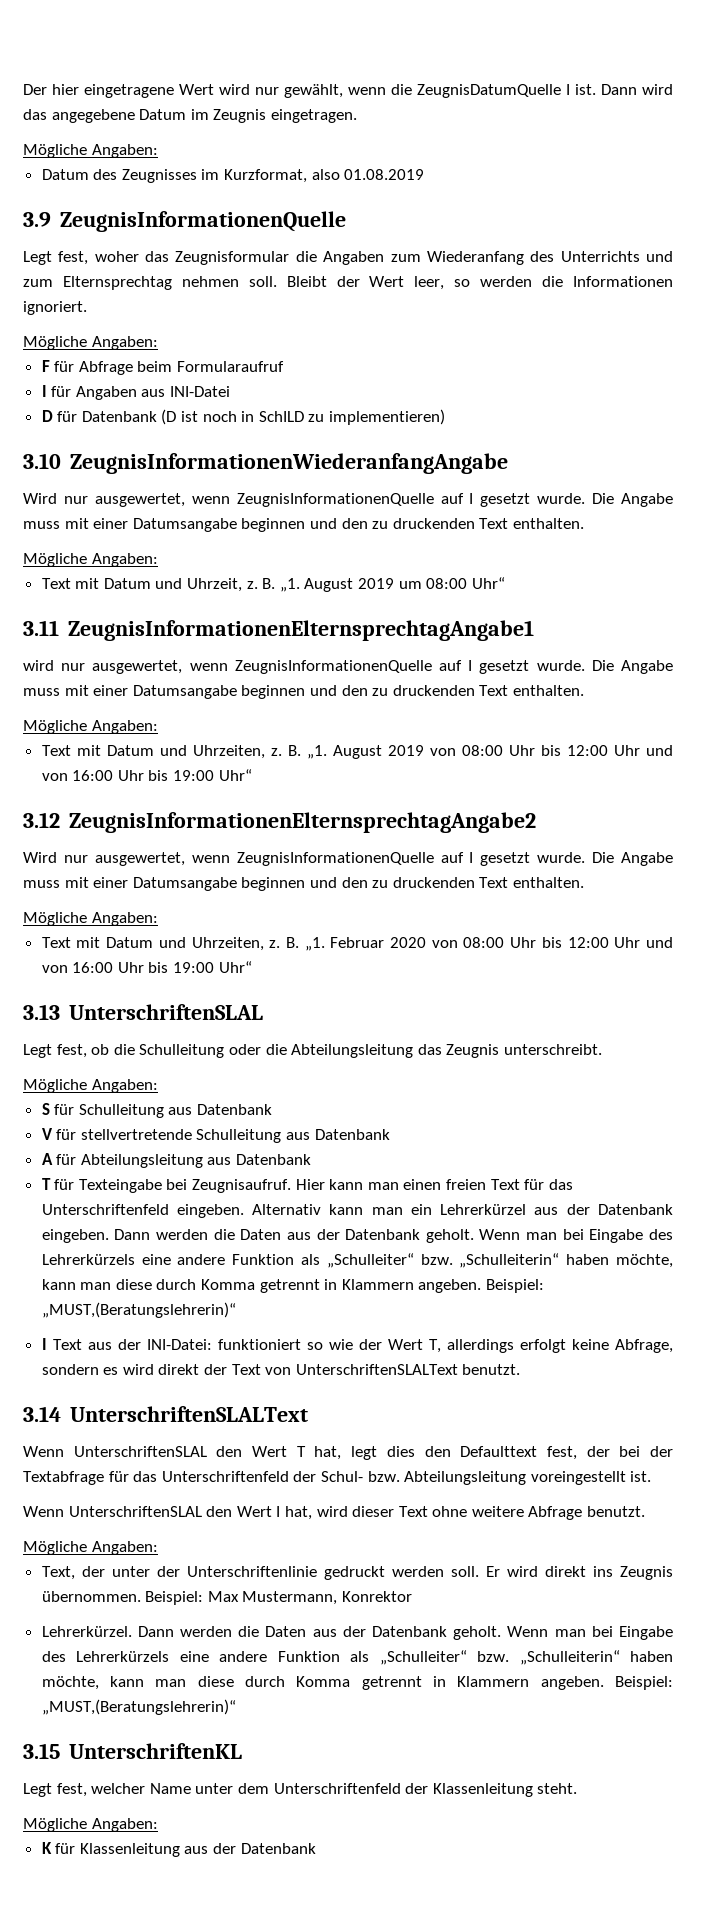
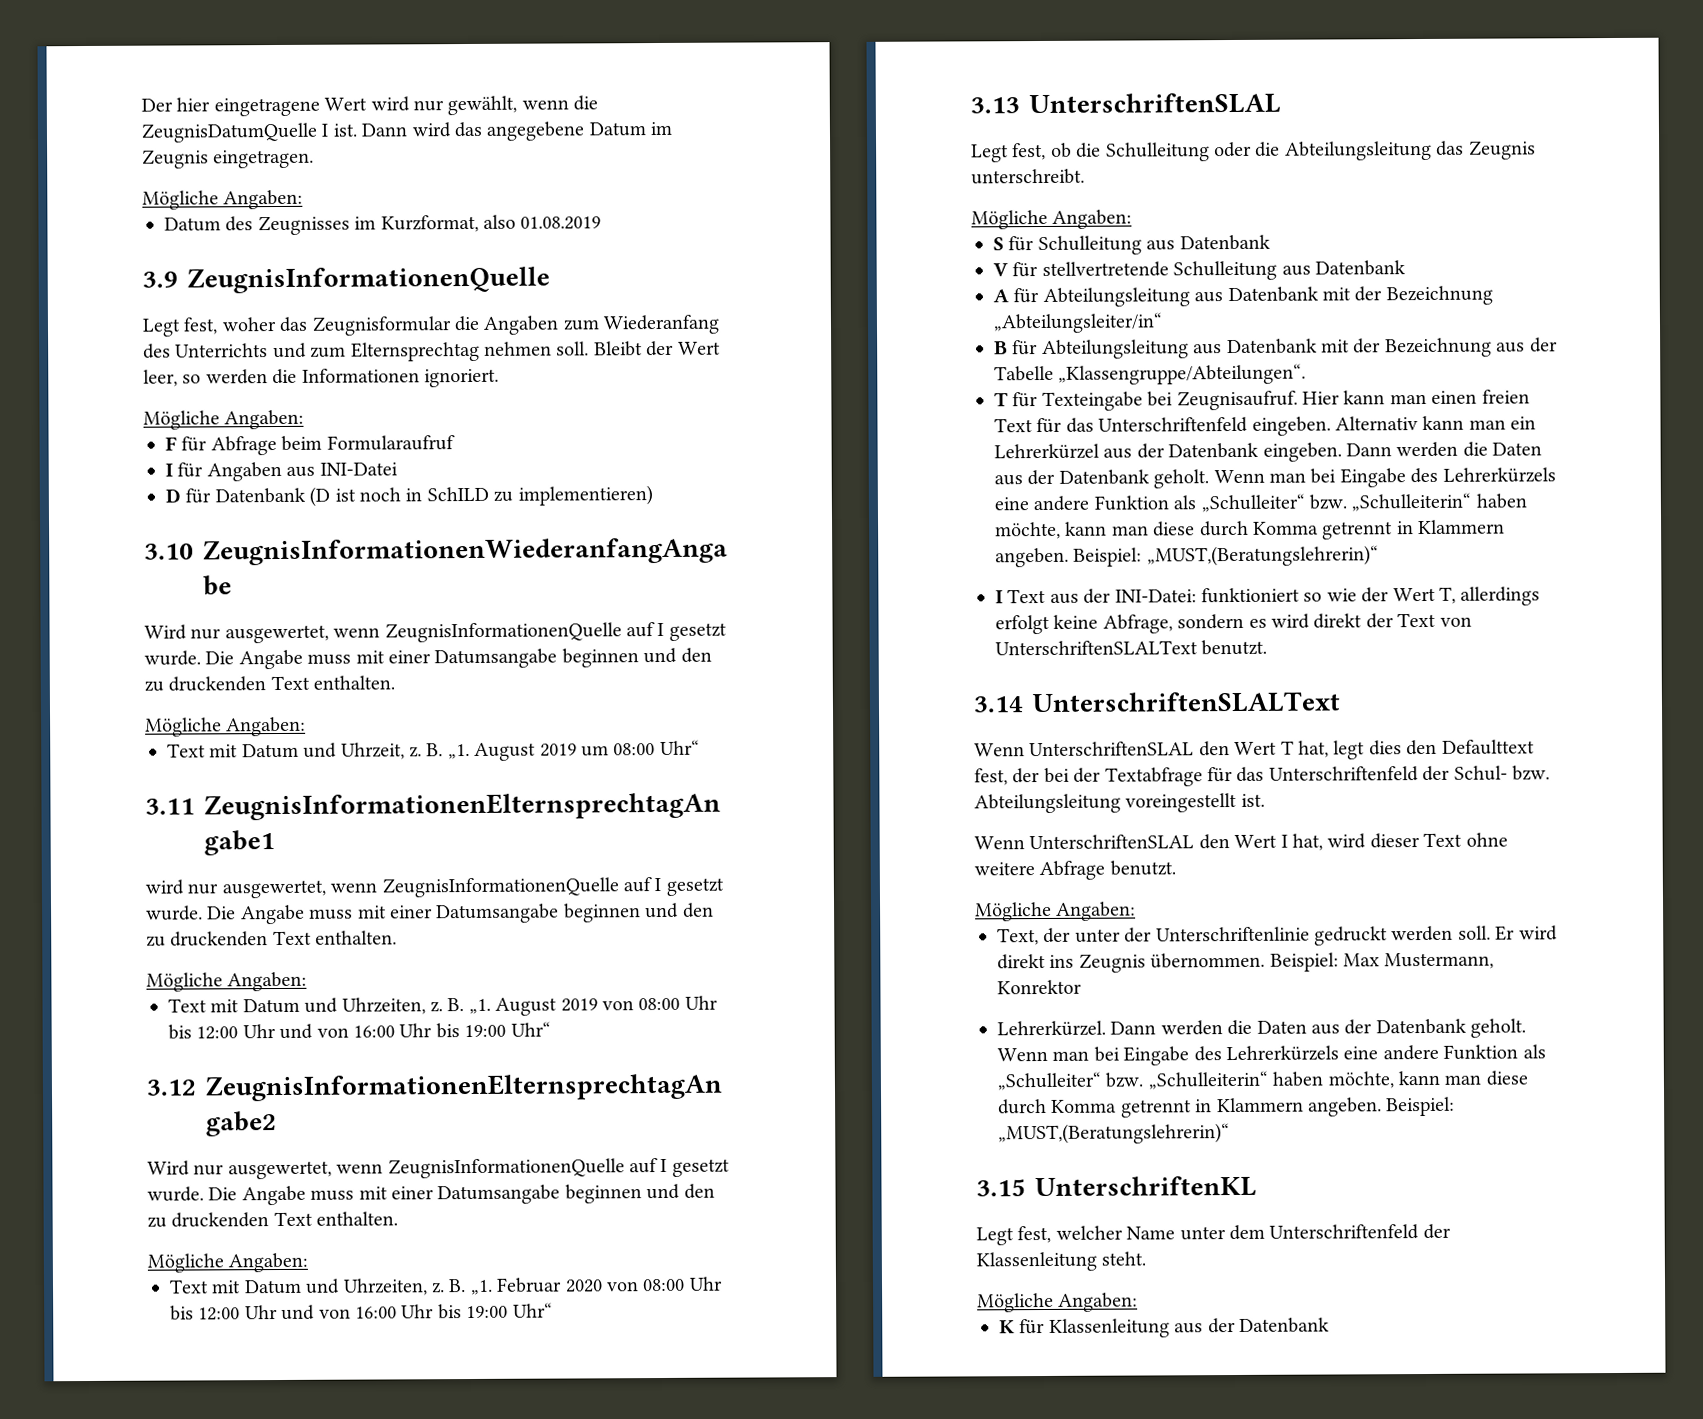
(312, 1159) none -> [1322,285,1493,306] [993,312,1163,334] [994,337,1558,360] [994,363,1307,385] mit der Bezeichnung „Abteilungsleiter/in“ // B für Abteilungsleitung aus Datenbank mit der Bezeichnung aus der Tabelle „Klassengruppe/Abteilungen“.

